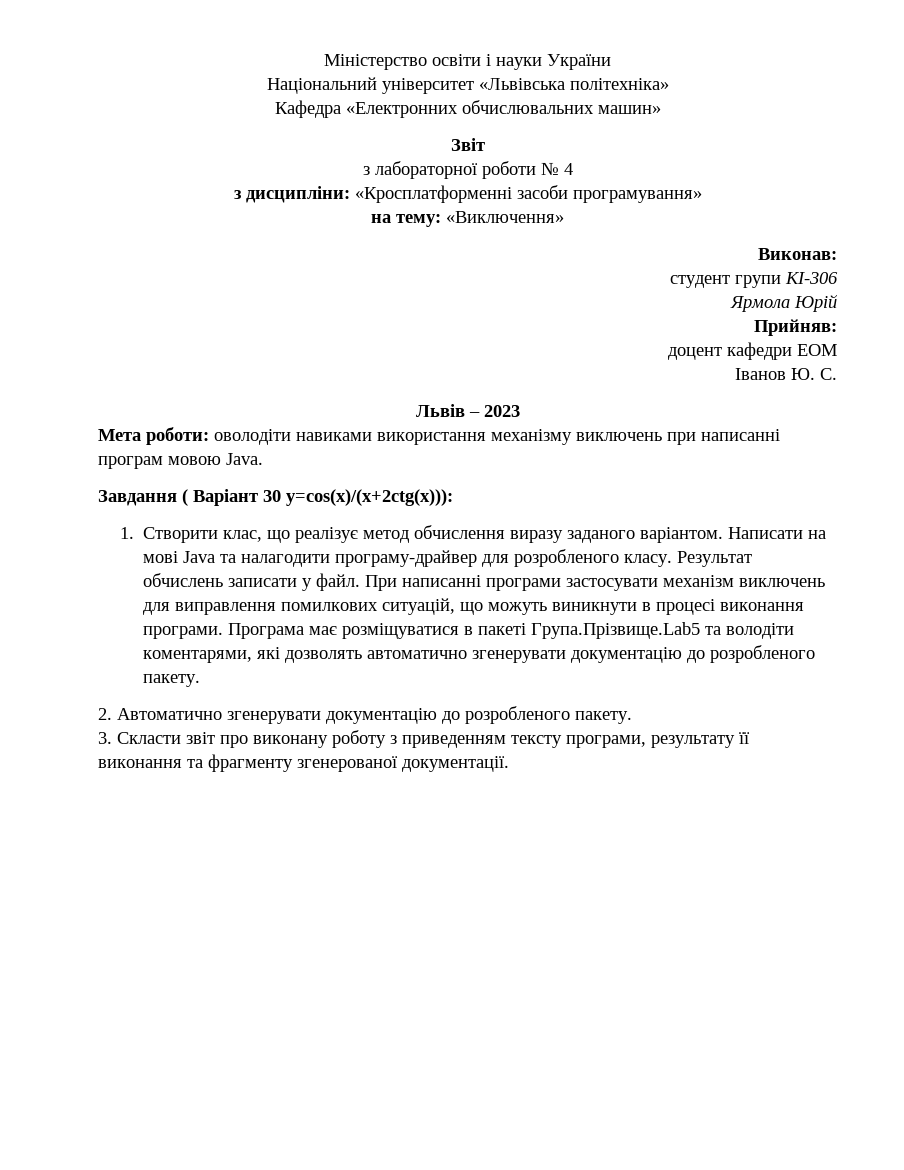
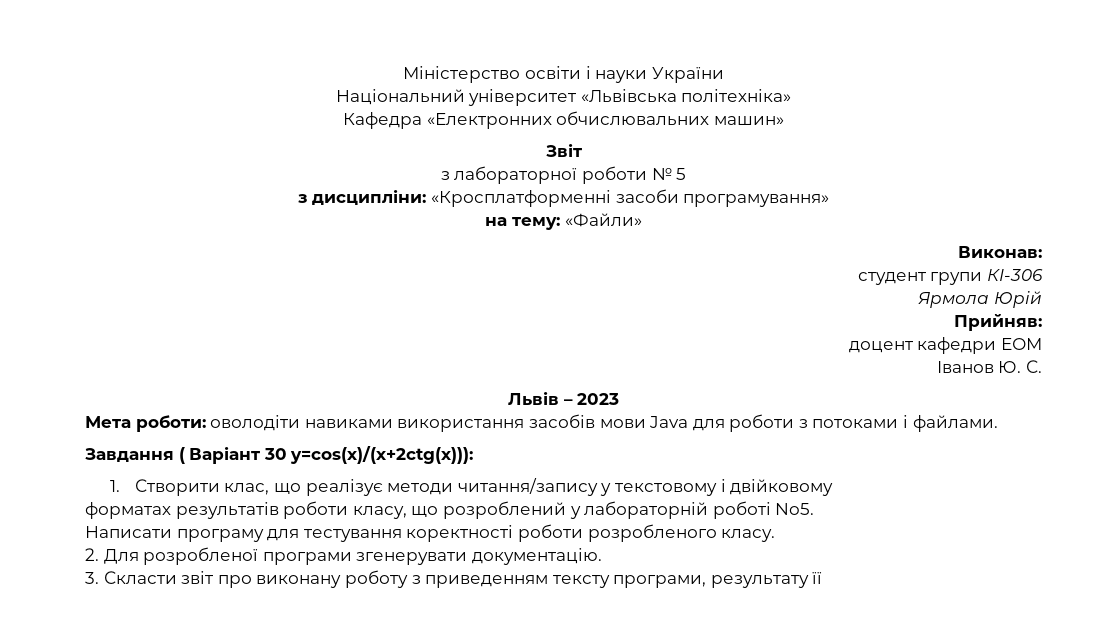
[563,163,573,175] 4 -> [676,168,687,180] 5
[446,211,564,223] «Виключення» -> [564,213,642,227] «Файли»
[491,429,780,445] [98,453,263,469] механізму виключень при написанні програм мовою Java. -> [528,414,998,432] засобів мови Java для роботи з потоками і файлами.
[363,525,827,543] [143,549,753,567] [143,573,826,591] [143,598,805,615] [143,622,795,639] [143,645,816,663] [143,674,201,687] [98,706,632,724] метод обчислення виразу заданого варіантом. Написати на мові Java та налагодити програму-драйвер для розробленого класу. Результат обчислень записати у файл. При написанні програми застосувати механізм виключень для виправлення помилкових ситуацій, що можуть виникнути в процесі виконання програми. Програма має розміщуватися в пакеті Група.Прізвище.Lab5 та володіти коментарями, які дозволять автоматично згенерувати документацію до розробленого пакету. // 2. Автоматично згенерувати документацію до розробленого пакету. -> [387,478,834,496] [85,501,815,519] [85,524,776,542] [85,547,602,565] методи читання/запису у текстовому і двійковому // форматах результатів роботи класу, що розроблений у лабораторній роботі No5. // Написати програму для тестування коректності роботи розробленого класу. // 2. Для розробленої програми згенерувати документацію.
[98,754,509,772] виконання та фрагменту згенерованої документації. -> (823, 578) none

